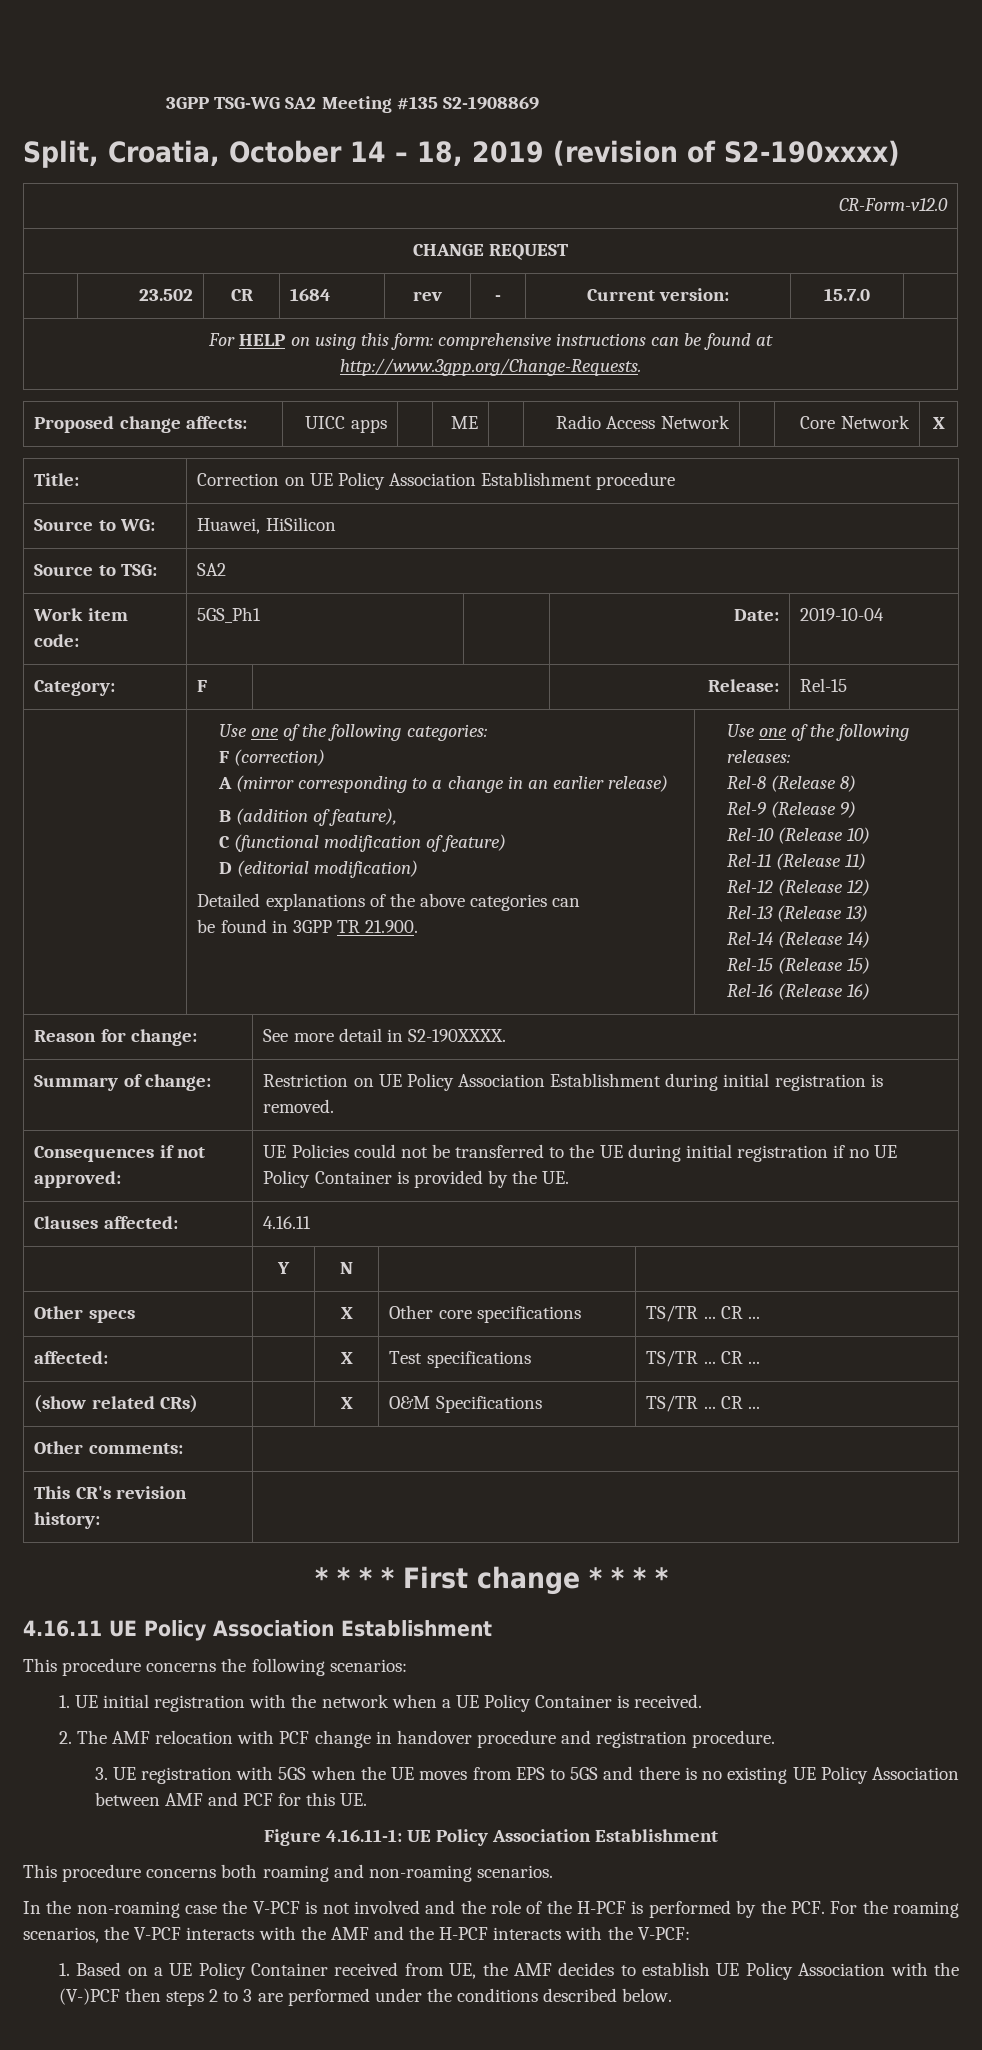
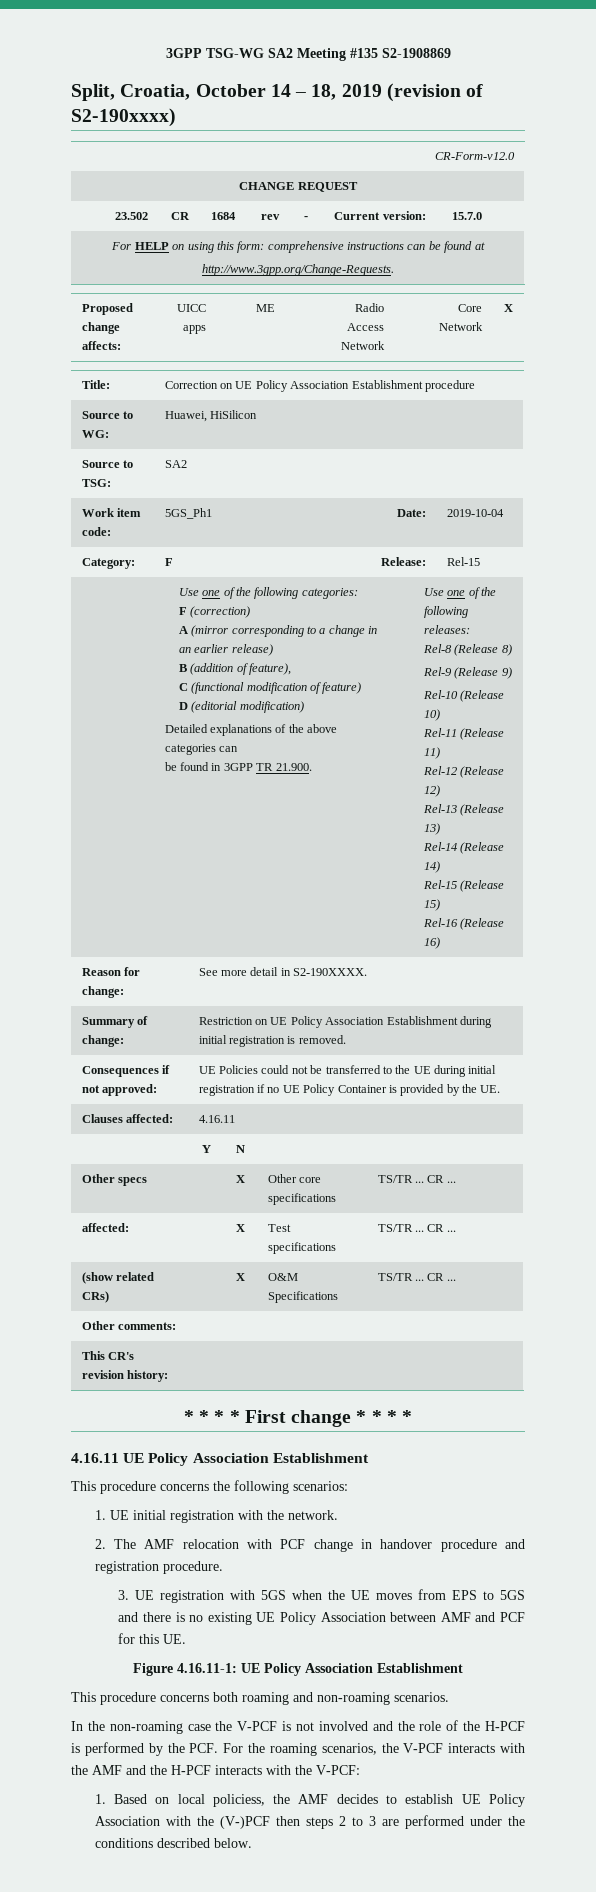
[321,1694,703,1712] network when a UE Policy Container is received. -> [287,1510,338,1520] network.
[153,1962,477,1980] a UE Policy Container received from UE, -> [177,1794,265,1807] local policiess,

